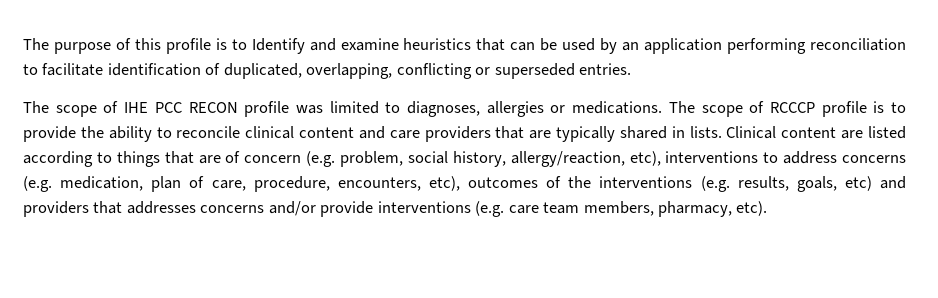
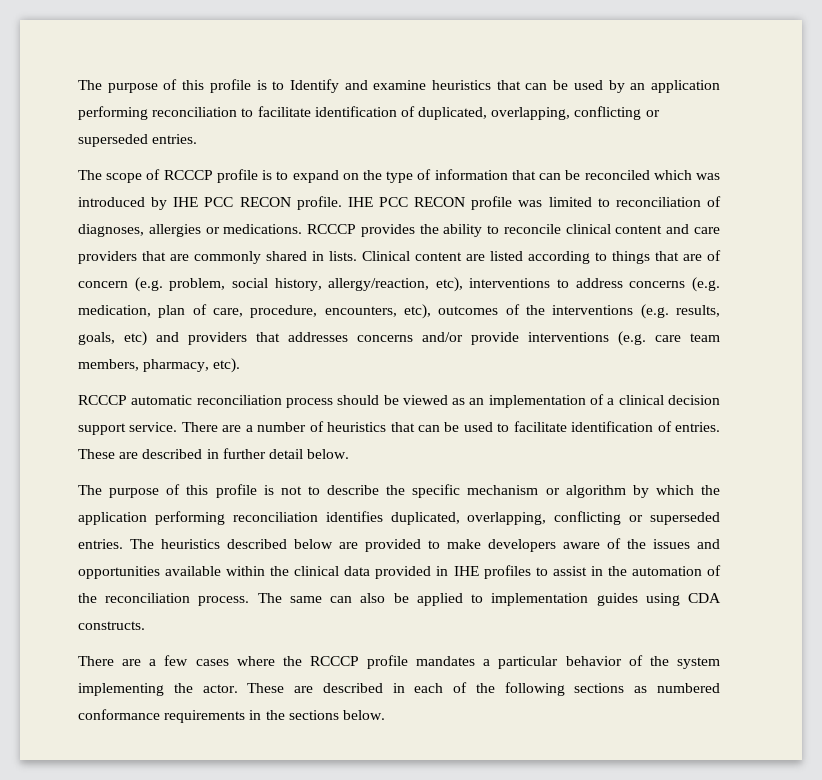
(119, 107) none -> [163,169,720,183] [78,196,342,210] RCCCP profile is to expand on the type of information that can be reconciled which was introduced by IHE PCC RECON profile.
(401, 107) none -> [615,196,721,207] reconciliation of
[668,101,907,117] [23,126,76,142] The scope of RCCCP profile is to provide -> [307,224,415,237] RCCCP provides
[556,126,616,142] typically -> [194,251,261,264] commonly
(768, 208) none -> [78,394,720,408] [78,421,720,435] [78,448,350,459] [78,484,720,498] [78,511,720,525] [78,538,720,552] [78,565,721,579] [78,593,722,606] [78,621,145,630] [78,655,720,669] [78,682,720,696] [78,709,385,723] // RCCCP automatic reconciliation process should be viewed as an implementation of a clinical decision support service. There are a number of heuristics that can be used to facilitate identification of entries. These are described in further detail below. // The purpose of this profile is not to describe the specific mechanism or algorithm by which the application performing reconciliation identifies duplicated, overlapping, conflicting or superseded entries. The heuristics described below are provided to make developers aware of the issues and opportunities available within the clinical data provided in IHE profiles to assist in the automation of the reconciliation process. The same can also be applied to implementation guides using CDA constructs. // There are a few cases where the RCCCP profile mandates a particular behavior of the system implementing the actor. These are described in each of the following sections as numbered conformance requirements in the sections below.

